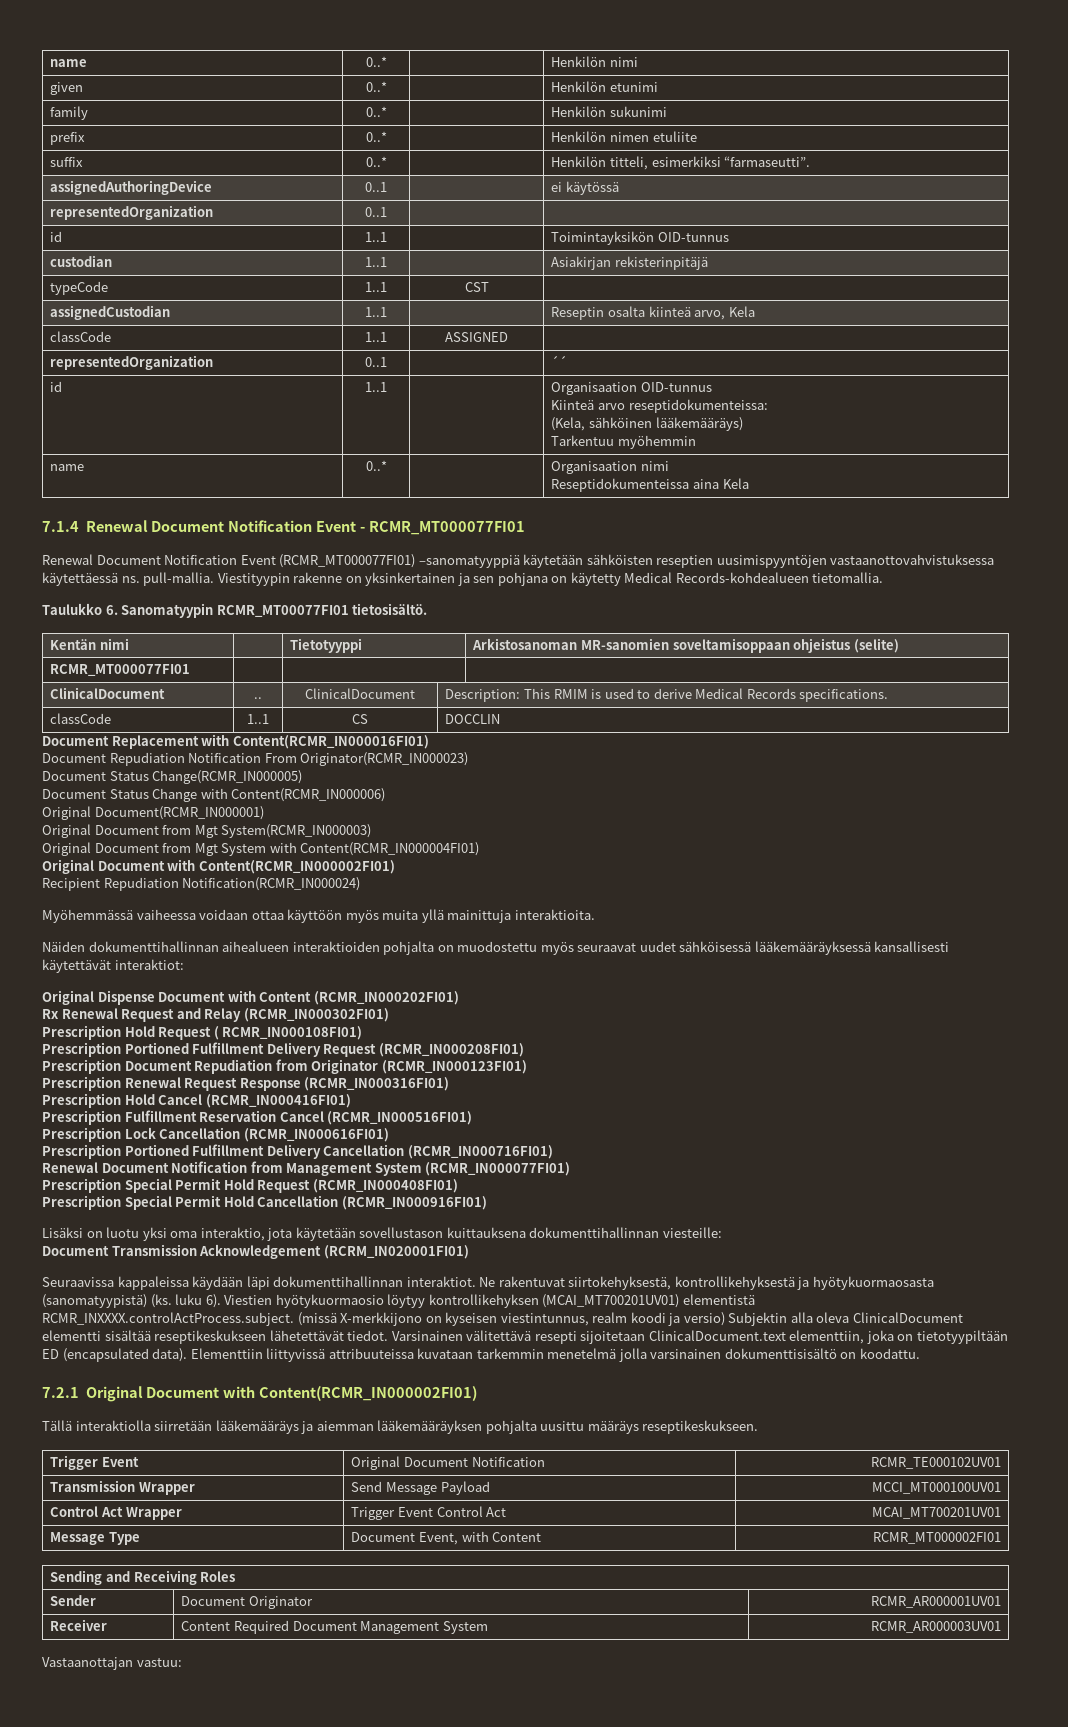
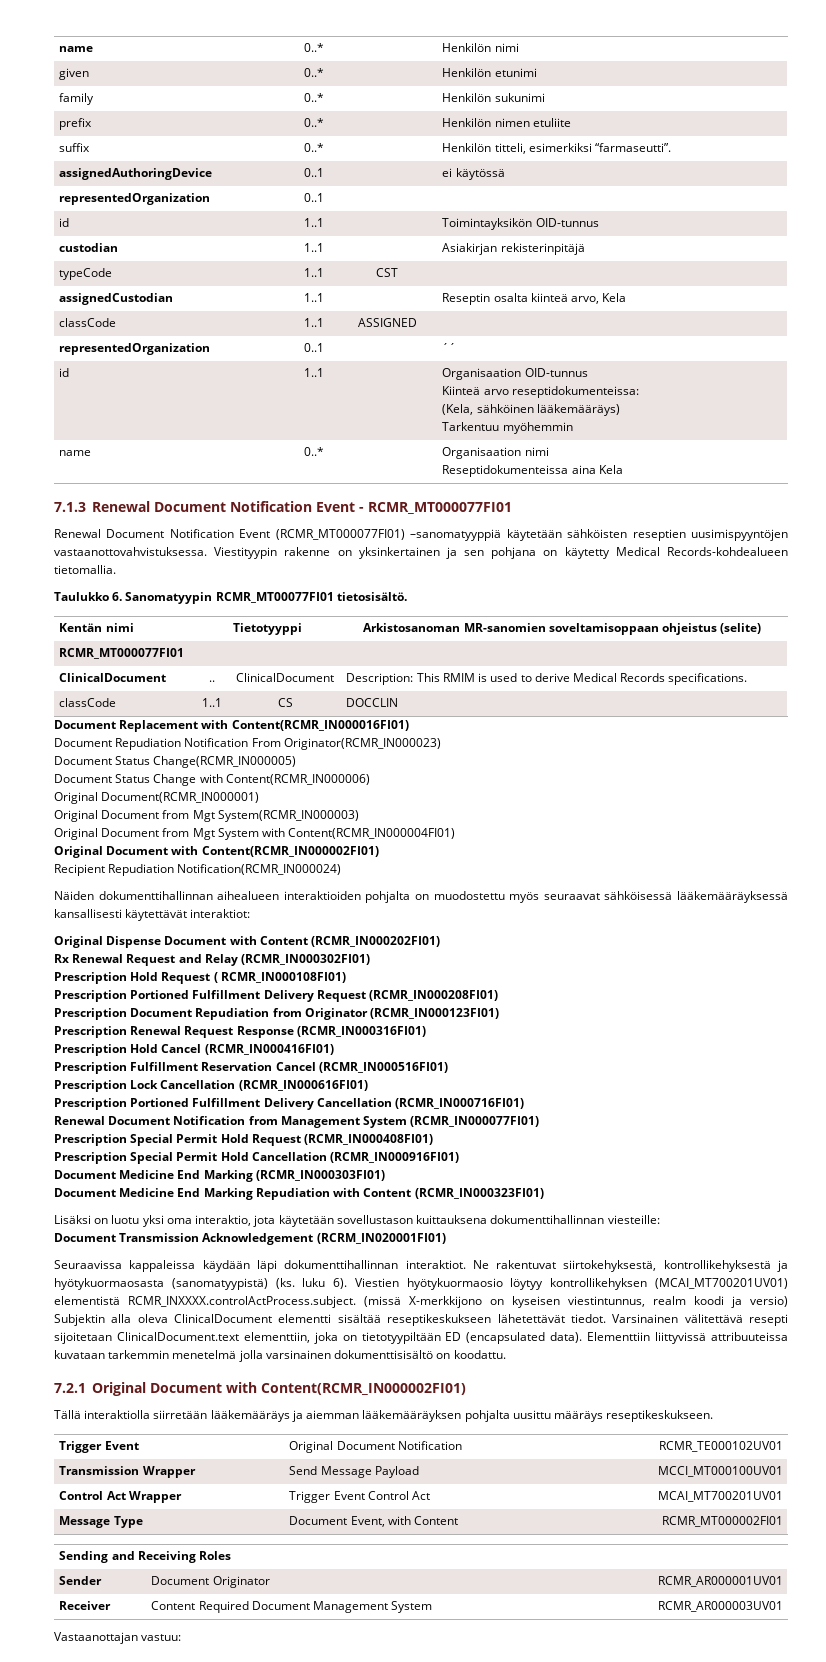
[42,521,79,532] 7.1.4 -> [54,502,86,512] 7.1.3
[830,554,995,565] [42,572,215,586] vastaanottovahvistuksessa käytettäessä ns. pull-mallia. -> [54,547,207,556] vastaanottovahvistuksessa.
[42,909,595,923] // Myöhemmässä vaiheessa voidaan ottaa käyttöön myös muita yllä mainittuja interaktioita. -> (342, 869) none
[639,941,676,952] uudet -> (600, 896) none
(487, 1203) none -> [54,1170,385,1182] [54,1188,544,1200] // Document Medicine End Marking (RCMR_IN000303FI01) // Document Medicine End Marking Repudiation with Content (RCMR_IN000323FI01)

